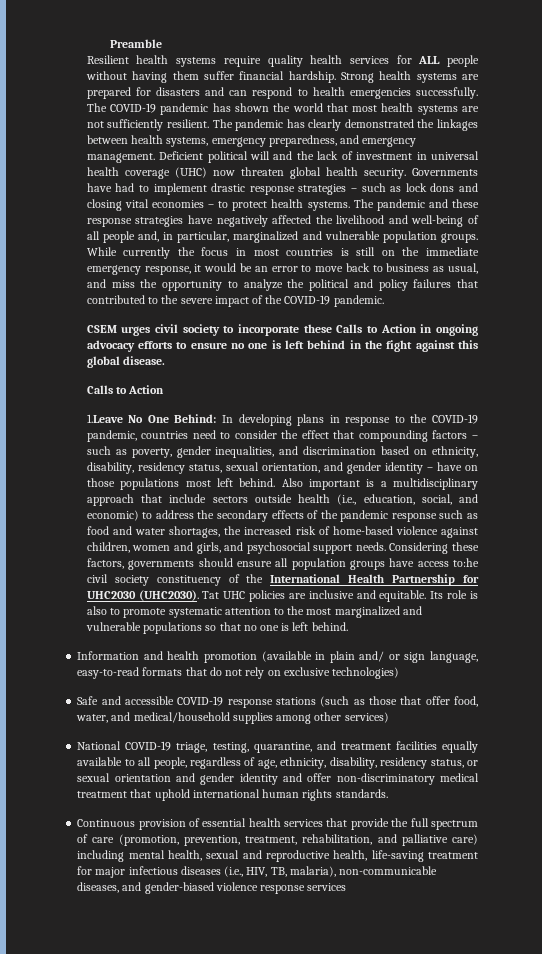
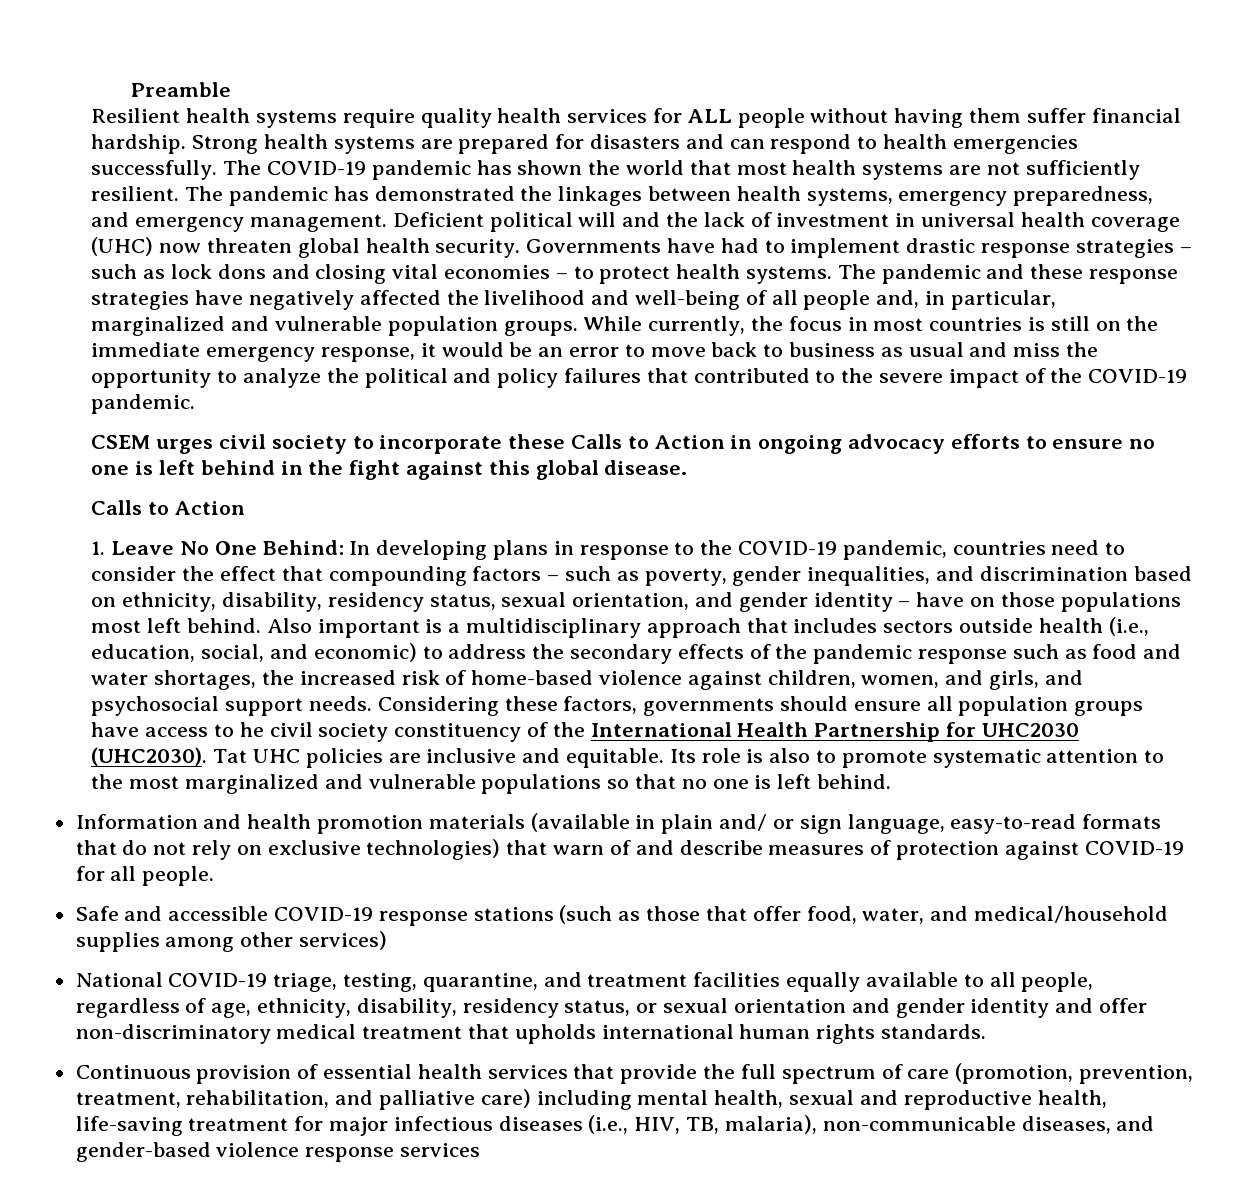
[308,119,342,131] clearly -> (369, 193) none
[123,247,171,259] currently -> [648,316,746,336] currently,
[448,263,479,274] usual, -> [908,342,964,357] usual
[86,414,123,423] 1.Leave -> [91,541,175,555] 1. Leave
[169,494,207,503] include -> [793,618,878,633] includes
[132,545,171,551] women -> [861,675,940,688] women,
[452,558,479,567] to:he -> [213,722,264,737] to he
(257, 657) none -> [428,814,525,829] materials
(400, 673) none -> [506,840,1184,860] [75,866,215,886] that warn of and describe measures of protection against COVID-19 for all people.
[154,789,190,801] uphold -> [514,1024,596,1044] upholds
[144,882,214,894] gender-biased -> [75,1142,211,1162] gender-based

